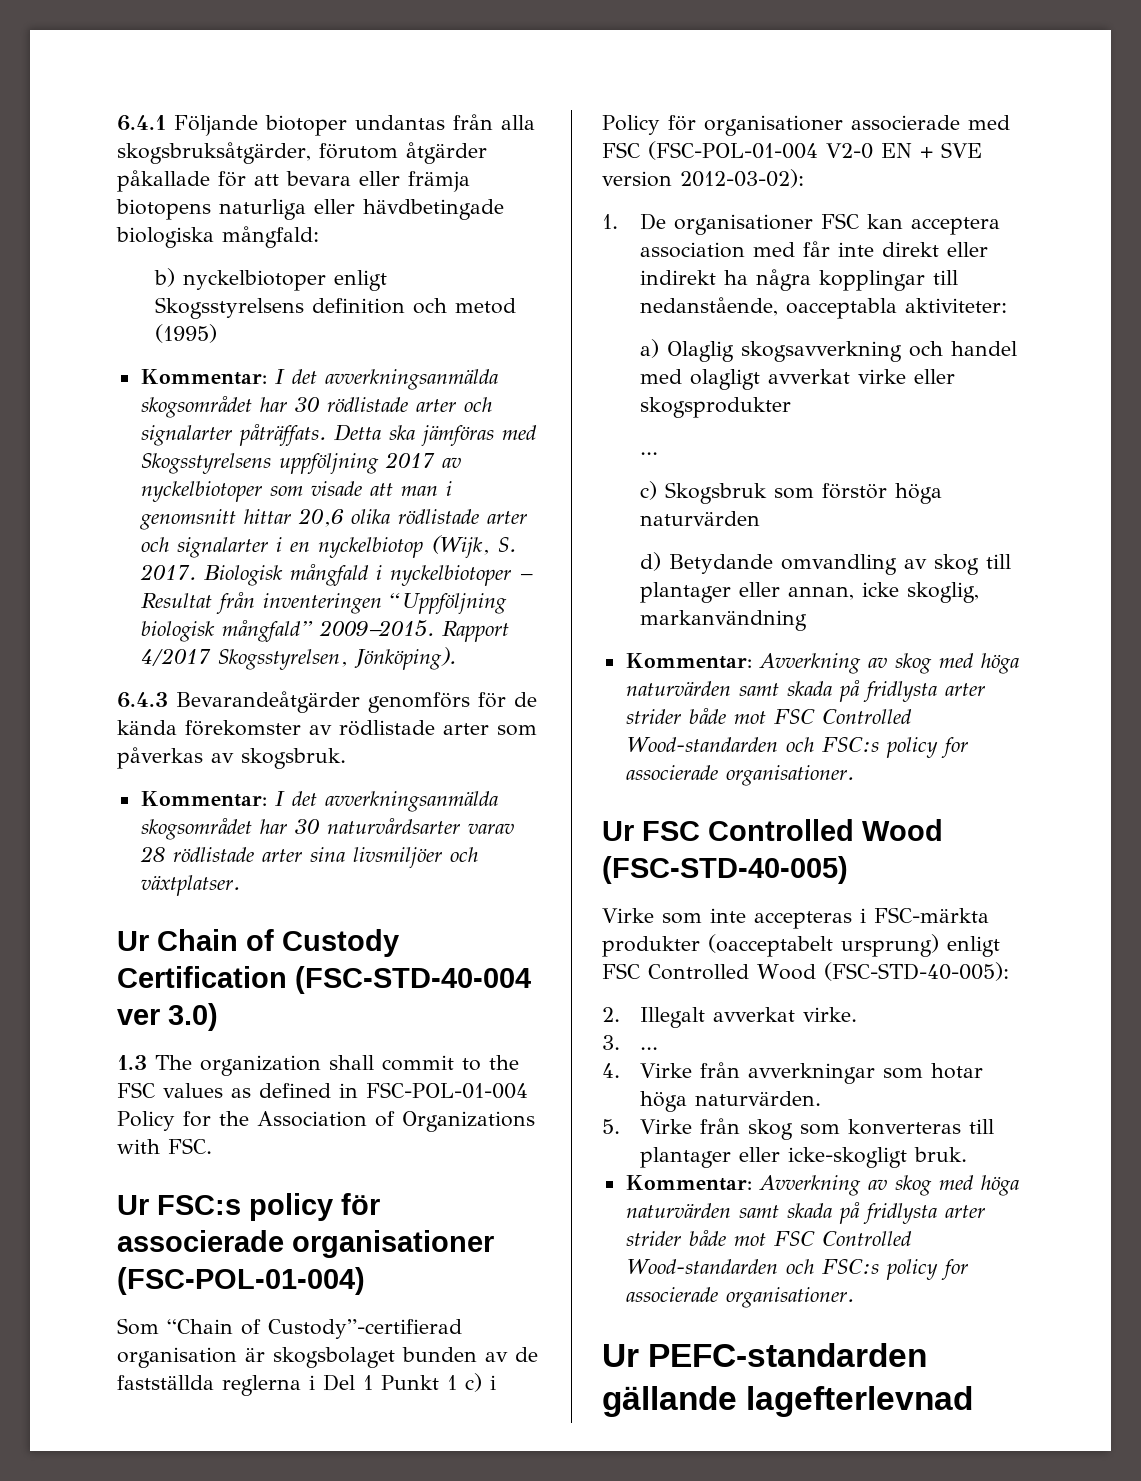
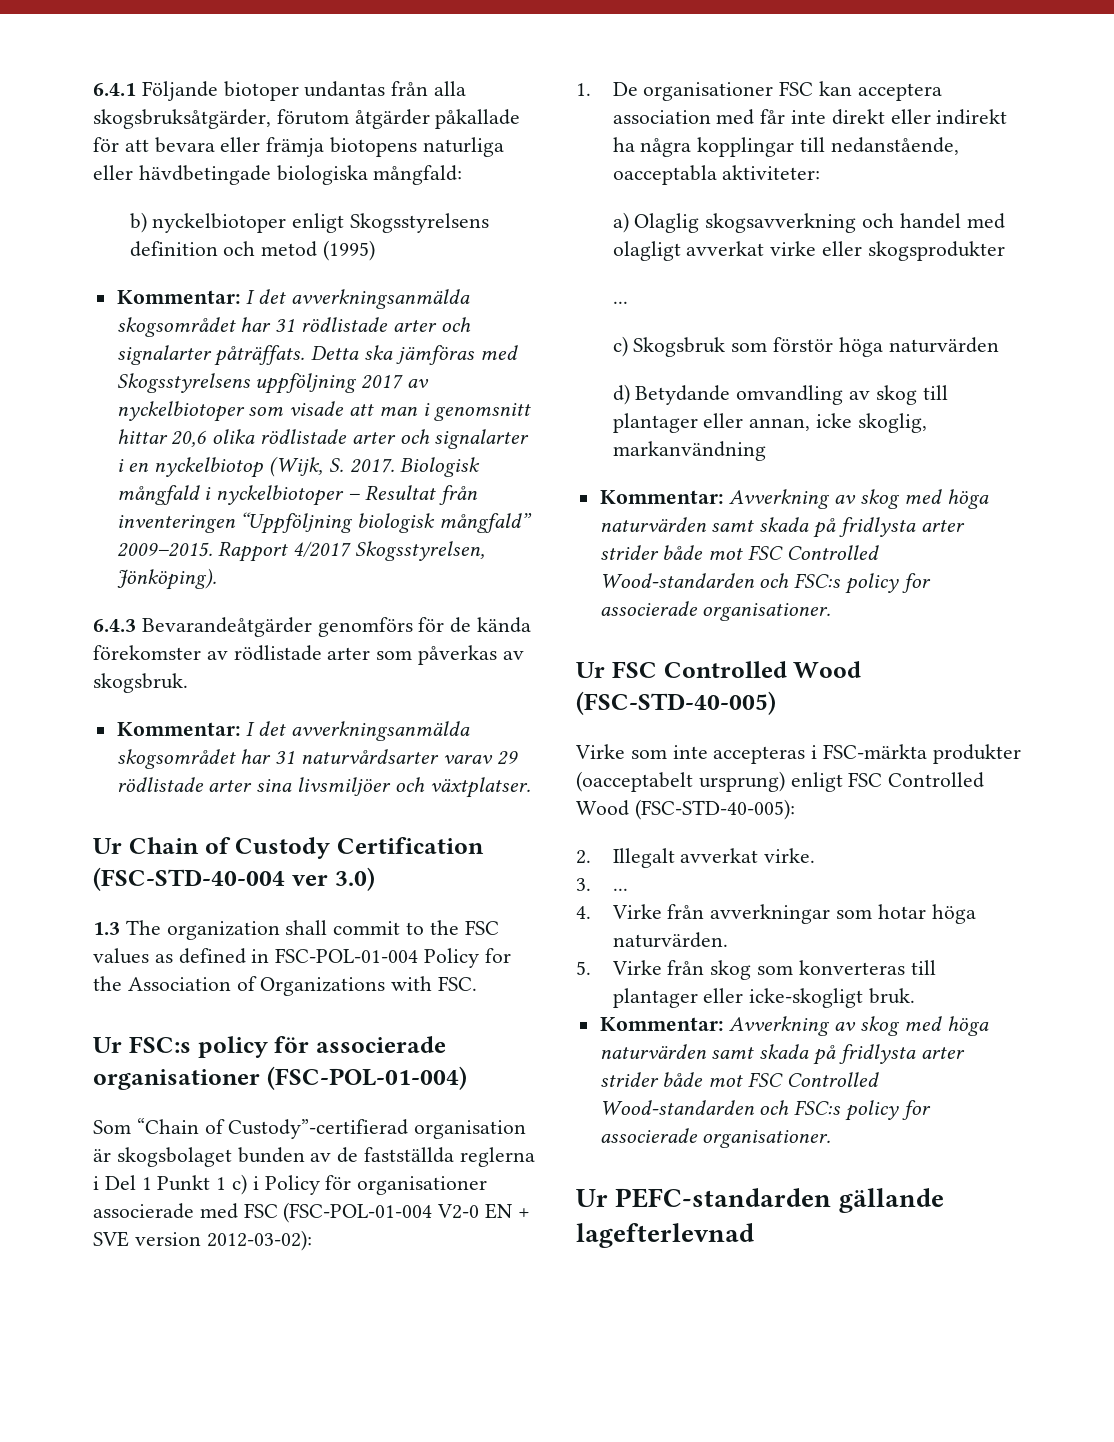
[294,397,320,412] 30 -> [275,318,296,332] 31
[294,819,320,834] 30 -> [275,750,296,764] 31
[139,846,165,862] 28 -> [496,751,519,765] 29

